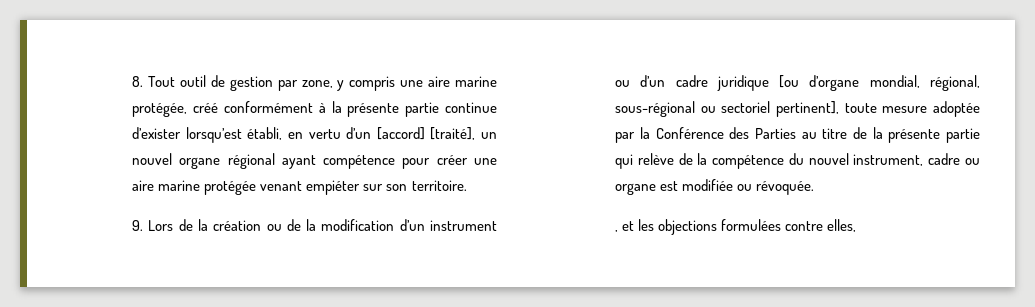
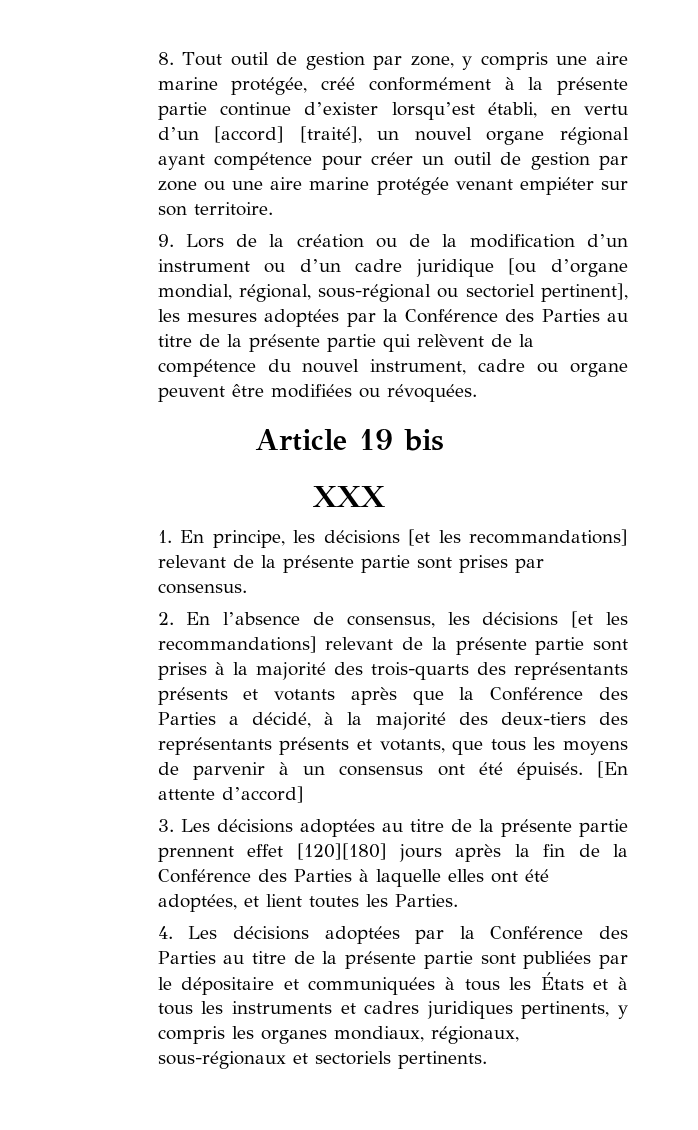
(468, 160) none -> [422,152,628,170] [157,181,225,191] un outil de gestion par zone ou
[844,101,980,117] toute mesure adoptée -> [157,309,340,327] les mesures adoptées
[637,153,674,165] relève -> [416,334,484,347] relèvent
[660,179,815,195] [615,219,857,235] est modifiée ou révoquée. // , et les objections formulées contre elles, -> [157,384,477,402] [254,429,444,451] [313,486,385,507] [157,529,628,548] [157,555,544,573] [157,583,247,594] [157,611,628,628] [157,636,628,655] [157,662,628,680] [157,687,628,705] [157,712,628,730] [157,737,628,755] [157,761,628,780] [157,786,304,803] [157,819,629,837] [157,843,628,862] [157,869,549,887] [157,894,458,912] [157,926,628,944] [157,951,628,969] [157,972,628,995] [157,1001,628,1019] [157,1026,519,1044] [157,1051,487,1069] peuvent être modifiées ou révoquées. // Article 19 bis // XXX // 1. En principe, les décisions [et les recommandations] relevant de la présente partie sont prises par consensus. // 2. En l’absence de consensus, les décisions [et les recommandations] relevant de la présente partie sont prises à la majorité des trois-quarts des représentants présents et votants après que la Conférence des Parties a décidé, à la majorité des deux-tiers des représentants présents et votants, que tous les moyens de parvenir à un consensus ont été épuisés. [En attente d’accord] // 3. Les décisions adoptées au titre de la présente partie prennent effet [120][180] jours après la fin de la Conférence des Parties à laquelle elles ont été adoptées, et lient toutes les Parties. // 4. Les décisions adoptées par la Conférence des Parties au titre de la présente partie sont publiées par le dépositaire et communiquées à tous les États et à tous les instruments et cadres juridiques pertinents, y compris les organes mondiaux, régionaux, sous-régionaux et sectoriels pertinents.

